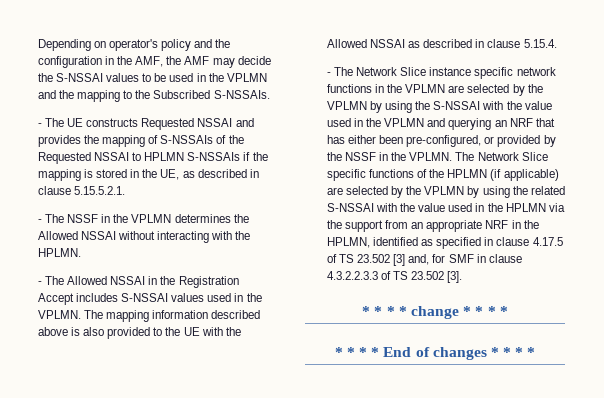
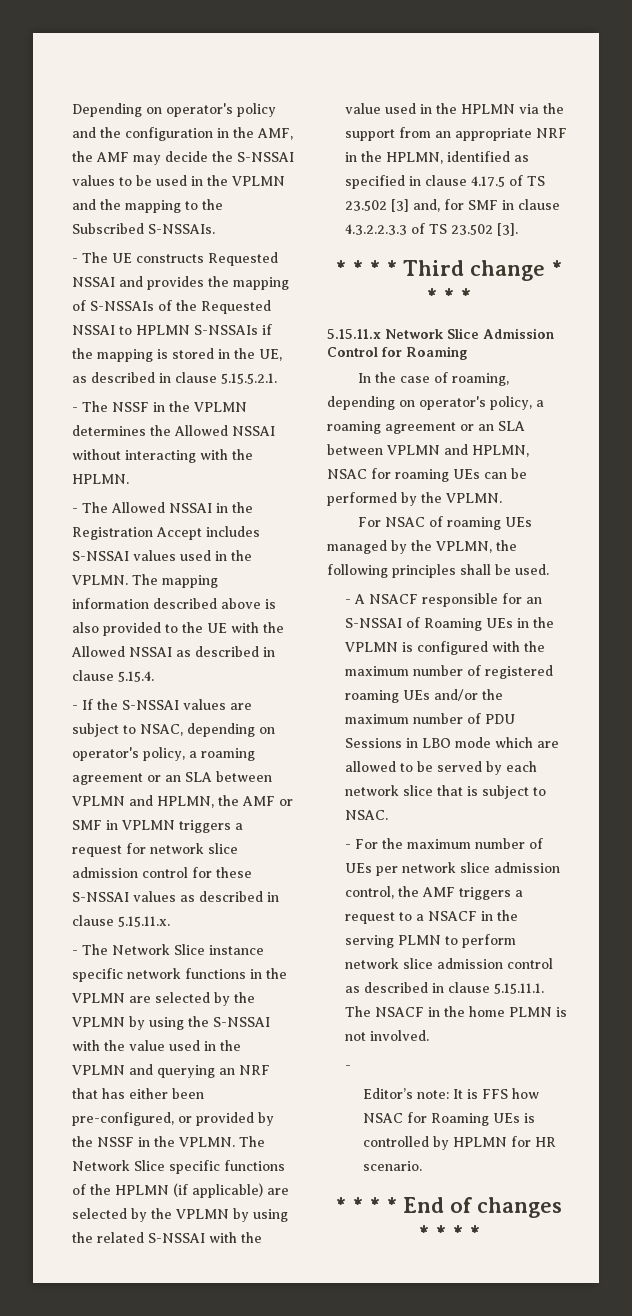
(557, 43) none -> [72,699,253,710] [72,723,276,737] [72,747,256,761] [72,771,273,785] [72,795,294,808] [72,820,244,833] [72,843,239,857] [72,867,253,878] [72,891,280,902] [72,915,171,927] // - If the S-NSSAI values are subject to NSAC, depending on operator's policy, a roaming agreement or an SLA between VPLMN and HPLMN, the AMF or SMF in VPLMN triggers a request for network slice admission control for these S-NSSAI values as described in clause 5.15.11.x.
(407, 311) none -> [403,260,464,276] Third
(508, 311) none -> [327,328,554,339] [327,346,467,360] [358,372,510,386] [327,396,544,410] [327,421,525,434] [327,444,529,457] [327,468,527,482] [327,492,502,506] [358,516,533,530] [327,540,517,554] [327,564,549,578] [345,593,543,607] [345,617,555,631] [345,641,546,655] [345,665,554,679] [345,689,504,703] [345,713,516,724] [345,737,560,748] [345,761,538,775] [345,785,547,799] [345,810,389,820] [345,838,544,849] [345,862,561,876] [345,886,524,900] [345,910,519,924] [345,934,517,948] [345,958,554,969] [345,982,545,994] [345,1006,568,1017] [345,1030,430,1041] [345,1065,352,1070] [363,1088,540,1099] [363,1112,536,1126] [363,1136,557,1150] [363,1161,423,1171] // 5.15.11.x Network Slice Admission Control for Roaming // In the case of roaming, depending on operator's policy, a roaming agreement or an SLA between VPLMN and HPLMN, NSAC for roaming UEs can be performed by the VPLMN. // For NSAC of roaming UEs managed by the VPLMN, the following principles shall be used. // - A NSACF responsible for an S-NSSAI of Roaming UEs in the VPLMN is configured with the maximum number of registered roaming UEs and/or the maximum number of PDU Sessions in LBO mode which are allowed to be served by each network slice that is subject to NSAC. // - For the maximum number of UEs per network slice admission control, the AMF triggers a request to a NSACF in the serving PLMN to perform network slice admission control as described in clause 5.15.11.1. The NSACF in the home PLMN is not involved. // - // Editor’s note: It is FFS how NSAC for Roaming UEs is controlled by HPLMN for HR scenario.

